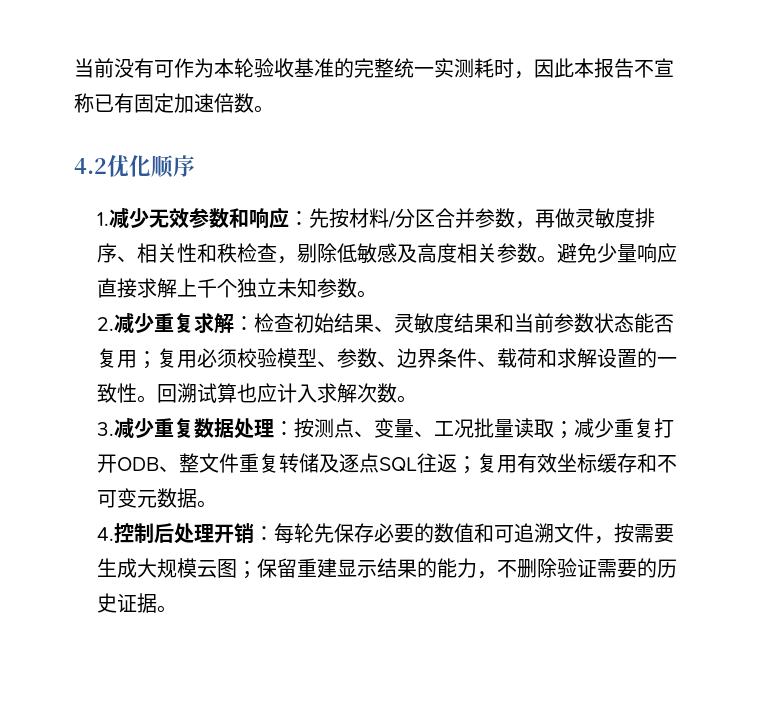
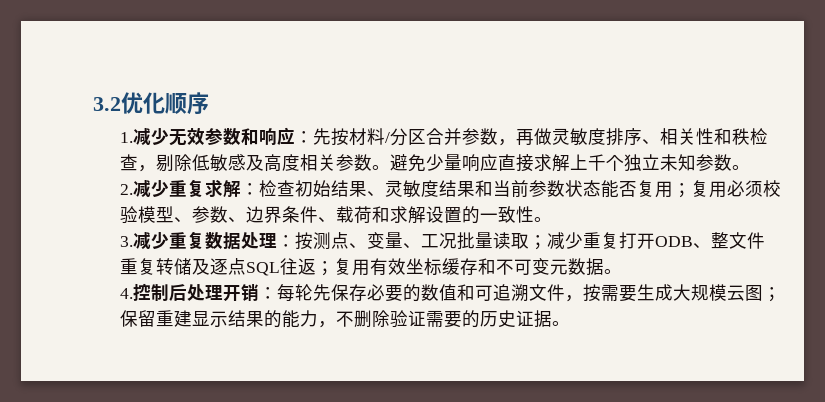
[74,58,674,79] [74,93,274,113] [74,158,107,174] 当前没有可作为本轮验收基准的完整统一实测耗时，因此本报告不宣称已有固定加速倍数。 // 4.2 -> [93,97,121,111] 3.2
[156,383,417,403] 回溯试算也应计入求解次数。 -> (552, 219) none

